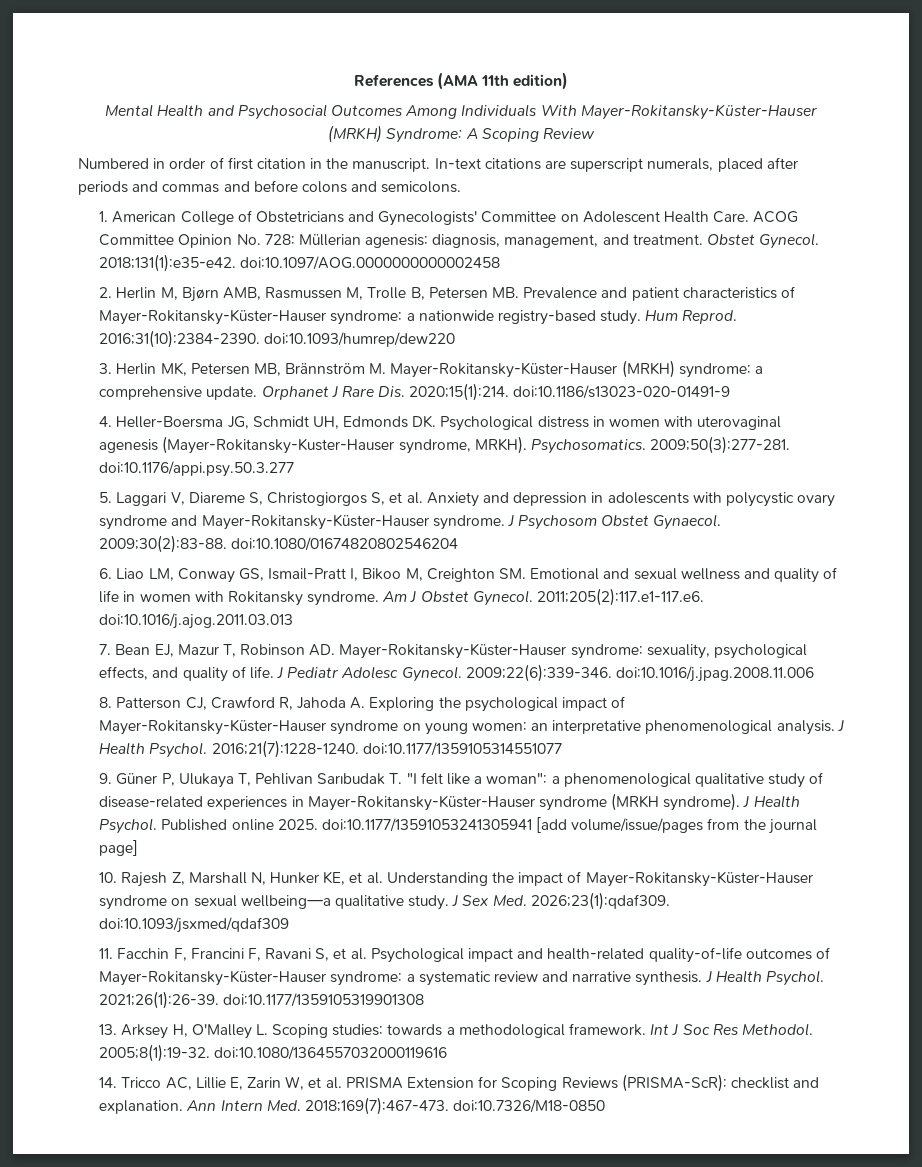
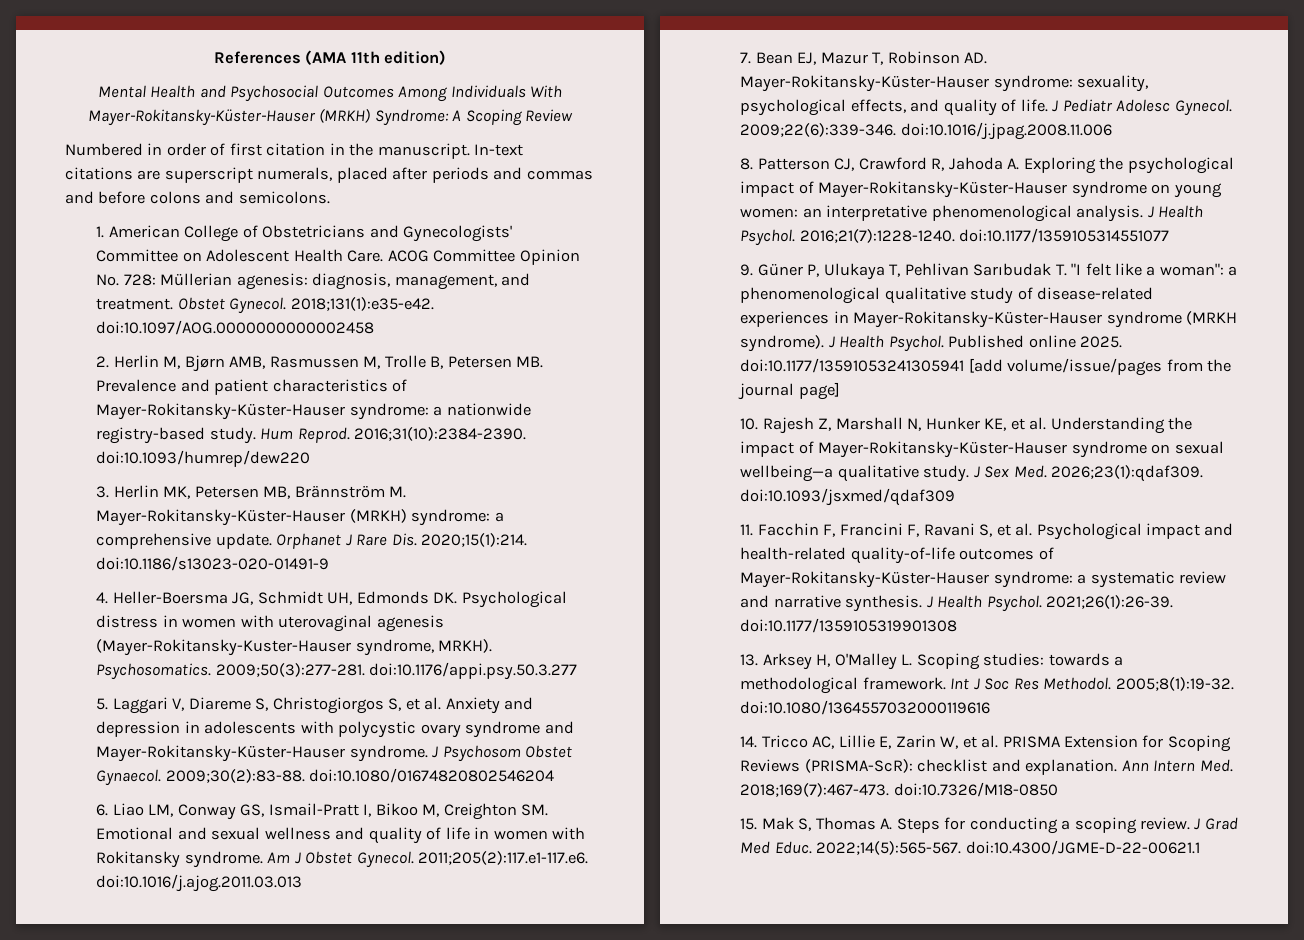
(606, 1106) none -> [740,817,1238,834] [740,840,1200,855] // 15. Mak S, Thomas A. Steps for conducting a scoping review. J Grad Med Educ. 2022;14(5):565-567. doi:10.4300/JGME-D-22-00621.1

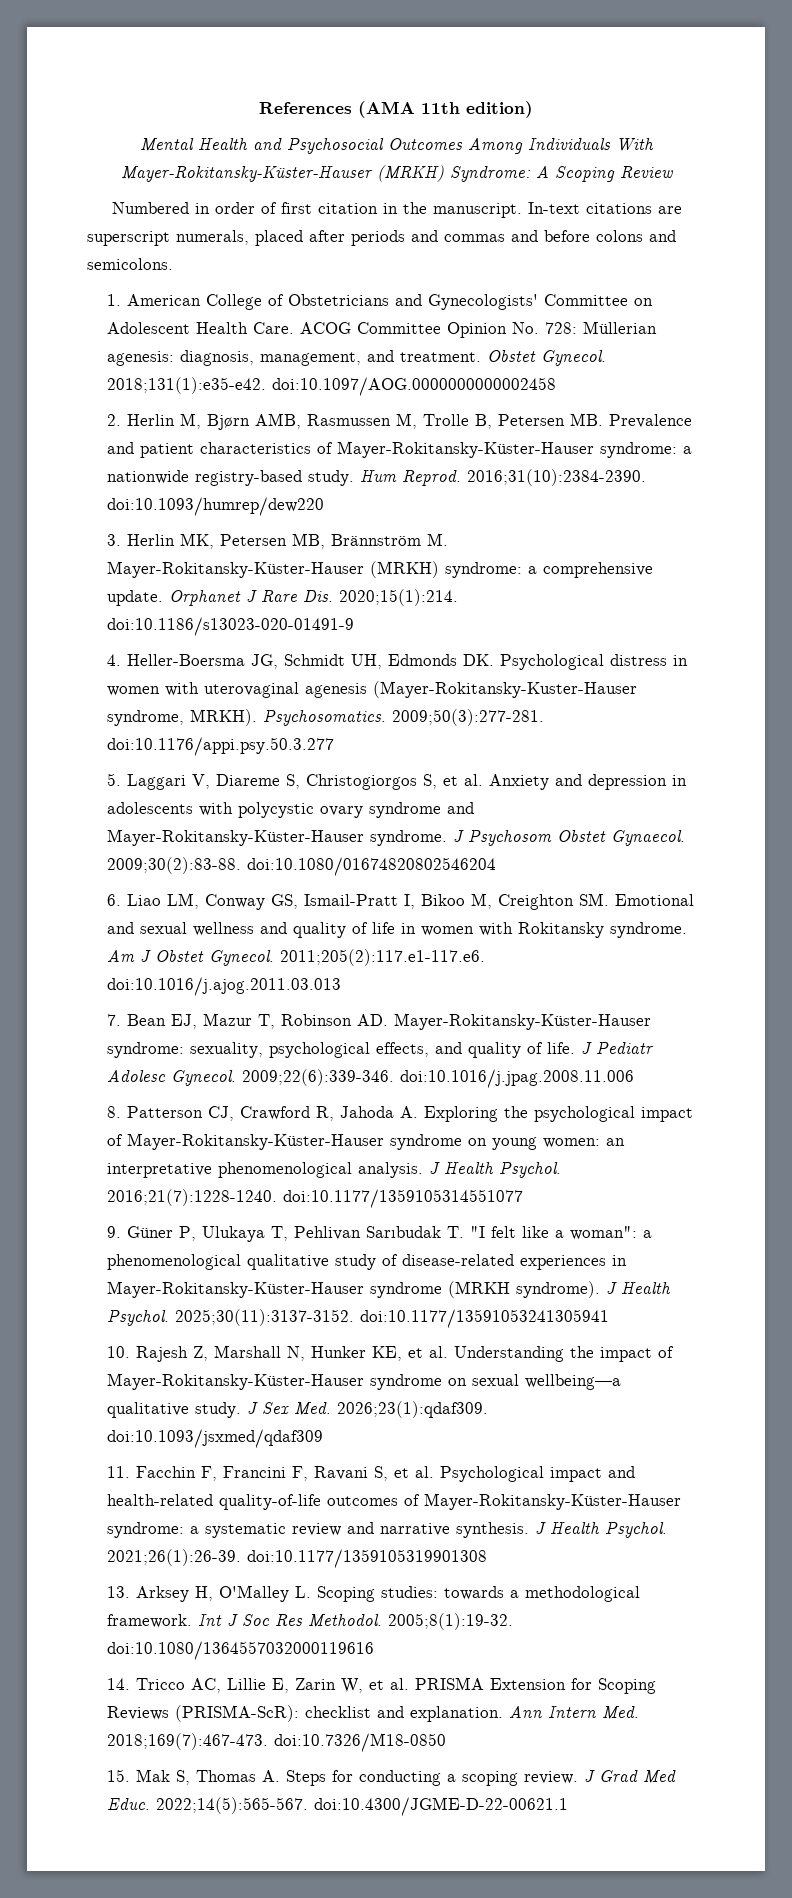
[948,335,1123,348] [740,358,1232,376] [738,382,840,400] Published online 2025. doi:10.1177/13591053241305941 [add volume/issue/pages from the journal page] -> [175,1309,610,1328] 2025;30(11):3137-3152. doi:10.1177/13591053241305941

